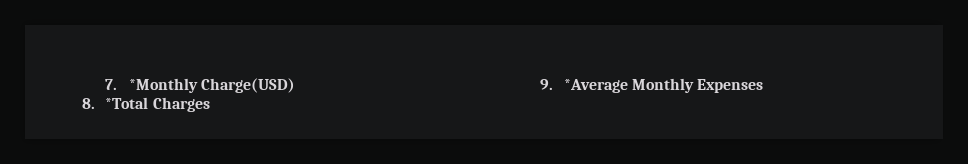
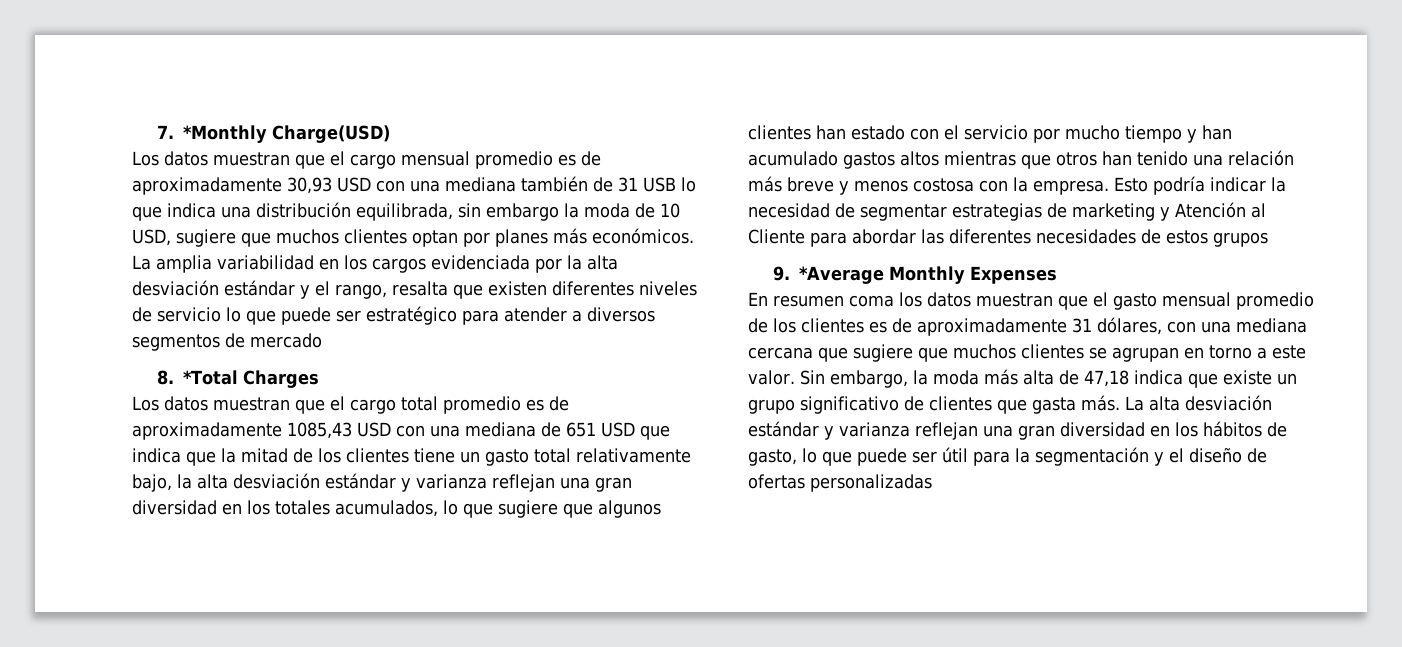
[82,97,210,112] [540,78,764,93] 8. *Total Charges // 9. *Average Monthly Expenses -> [132,151,601,169] [132,176,696,195] [132,202,680,221] [132,228,694,247] [132,255,618,273] [132,280,697,299] [132,306,655,325] [132,333,322,351] [156,370,319,388] [132,396,569,414] [132,422,670,440] [132,448,691,466] [132,473,632,492] [132,500,661,518] [748,125,1232,143] [748,150,1294,169] [748,176,1286,195] [748,202,1266,221] [748,229,1268,247] [772,266,1057,284] [748,292,1314,310] [748,317,1307,336] [748,344,1306,362] [748,369,1297,388] [748,395,1272,414] [748,421,1287,440] [748,447,1267,466] [748,474,932,492] Los datos muestran que el cargo mensual promedio es de aproximadamente 30,93 USD con una mediana también de 31 USB lo que indica una distribución equilibrada, sin embargo la moda de 10 USD, sugiere que muchos clientes optan por planes más económicos. La amplia variabilidad en los cargos evidenciada por la alta desviación estándar y el rango, resalta que existen diferentes niveles de servicio lo que puede ser estratégico para atender a diversos segmentos de mercado // 8. *Total Charges // Los datos muestran que el cargo total promedio es de aproximadamente 1085,43 USD con una mediana de 651 USD que indica que la mitad de los clientes tiene un gasto total relativamente bajo, la alta desviación estándar y varianza reflejan una gran diversidad en los totales acumulados, lo que sugiere que algunos clientes han estado con el servicio por mucho tiempo y han acumulado gastos altos mientras que otros han tenido una relación más breve y menos costosa con la empresa. Esto podría indicar la necesidad de segmentar estrategias de marketing y Atención al Cliente para abordar las diferentes necesidades de estos grupos // 9. *Average Monthly Expenses // En resumen coma los datos muestran que el gasto mensual promedio de los clientes es de aproximadamente 31 dólares, con una mediana cercana que sugiere que muchos clientes se agrupan en torno a este valor. Sin embargo, la moda más alta de 47,18 indica que existe un grupo significativo de clientes que gasta más. La alta desviación estándar y varianza reflejan una gran diversidad en los hábitos de gasto, lo que puede ser útil para la segmentación y el diseño de ofertas personalizadas

